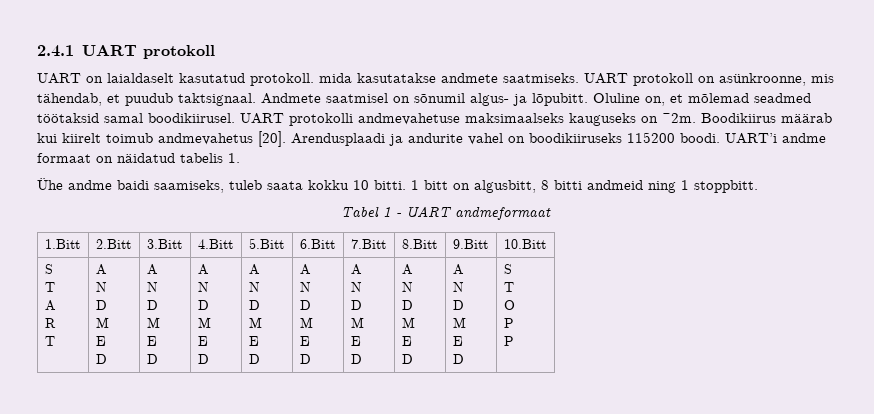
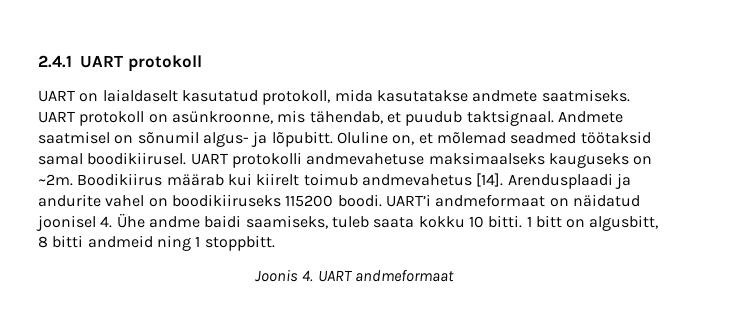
[250,73,314,86] protokoll. -> [262,90,331,105] protokoll,
[258,131,286,147] [20]. -> [476,173,504,187] [14].
[782,133,826,143] [37,153,240,163] andme formaat on näidatud tabelis 1. // -> [435,194,640,207] [36,215,113,231] andmeformaat on näidatud joonisel 4.
[341,206,402,217] Tabel 1 - -> [255,269,314,282] Joonis 4.
[44,239,80,249] [95,239,131,249] [146,239,182,249] [197,239,233,249] [248,238,284,249] [299,239,335,249] [350,239,386,249] [401,239,437,249] [452,239,488,249] [503,239,546,249] [44,264,53,274] [44,282,55,292] [44,300,56,311] [44,318,56,328] [44,336,55,346] [95,264,107,275] [95,282,107,292] [95,300,107,310] [95,317,109,328] [95,336,106,346] [95,354,107,364] [146,264,158,275] [146,282,158,292] [146,300,158,310] [146,317,160,328] [146,336,157,346] [146,354,158,364] [197,264,209,275] [197,282,209,292] [197,300,209,310] [197,317,211,328] [197,336,208,346] [197,354,209,364] [248,264,260,275] [248,282,260,292] [248,300,260,310] [248,317,262,328] [248,336,259,346] [248,354,260,364] [299,264,311,275] [299,282,311,292] [299,300,311,310] [299,317,313,328] [299,336,310,346] [299,354,311,364] [350,264,362,275] [350,282,362,292] [350,300,362,310] [350,317,364,328] [350,336,361,346] [350,354,362,364] [401,264,413,275] [401,282,413,292] [401,300,413,310] [401,317,415,328] [401,336,412,346] [401,354,413,364] [452,264,464,275] [452,282,464,292] [452,300,464,310] [452,317,466,328] [452,336,463,346] [452,354,464,364] [503,264,512,274] [503,282,514,292] [503,300,515,310] [503,318,514,328] [503,336,514,346] // 1.Bitt | 2.Bitt | 3.Bitt | 4.Bitt | 5.Bitt | 6.Bitt | 7.Bitt | 8.Bitt | 9.Bitt | 10.Bitt // S // T // A // R // T | A // N // D // M // E // D | A // N // D // M // E // D | A // N // D // M // E // D | A // N // D // M // E // D | A // N // D // M // E // D | A // N // D // M // E // D | A // N // D // M // E // D | A // N // D // M // E // D | S // T // O // P // P -> (454, 275) none

